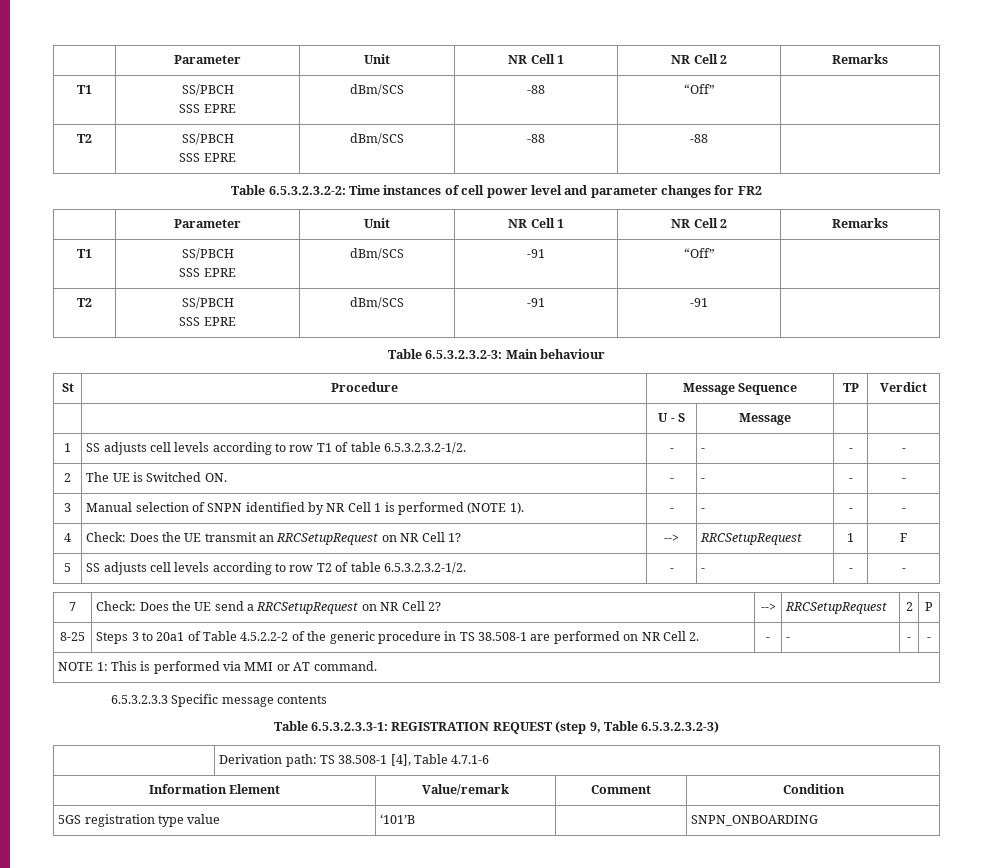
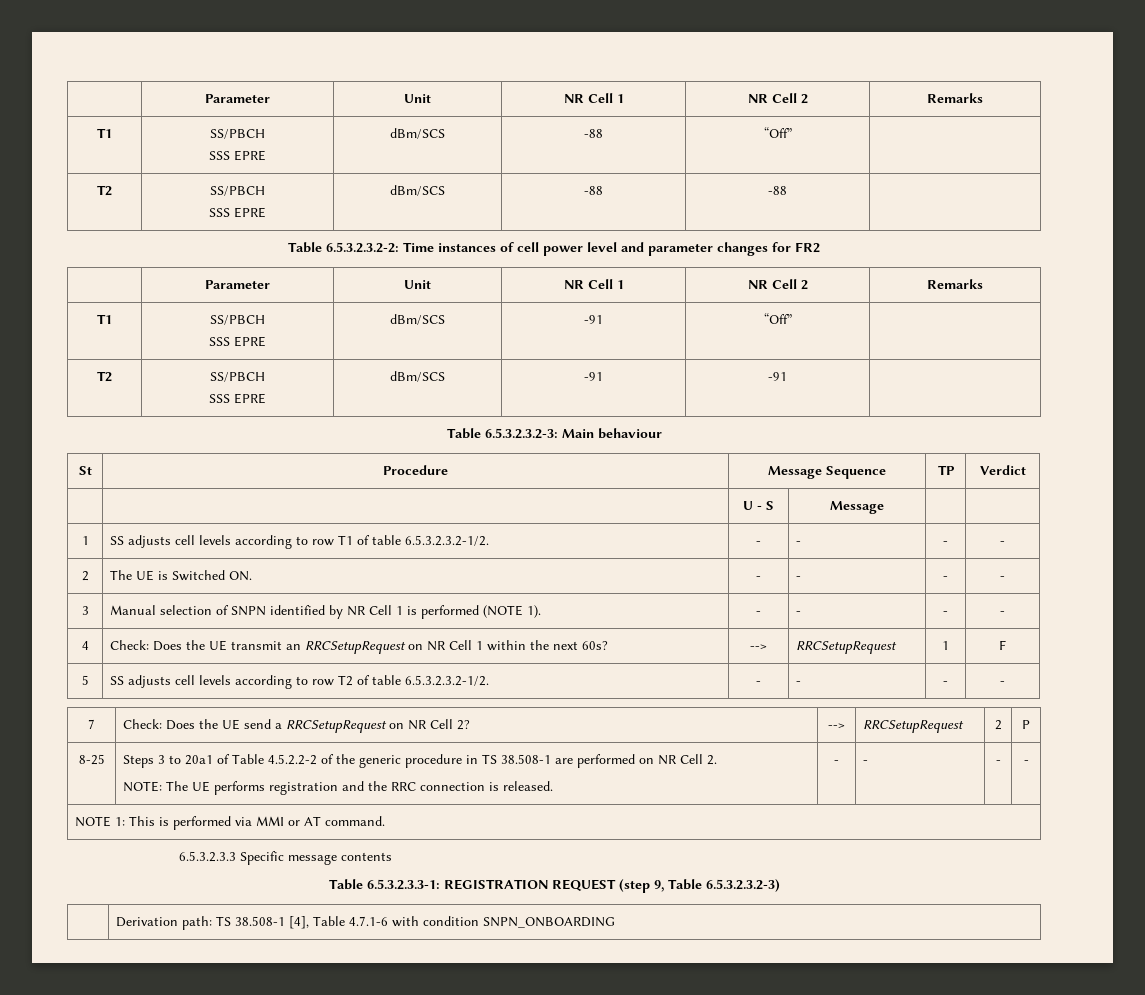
[447,533,461,542] 1? -> [476,640,609,651] 1 within the next 60s?
(700, 636) none -> [123,781,554,795] // NOTE: The UE performs registration and the RRC connection is released.
[148,784,281,794] [422,784,509,795] [591,785,651,794] [782,784,845,794] [58,814,221,827] [380,814,416,824] // Information Element | Value/remark | Comment | Condition // 5GS registration type value | ‘101’B | | -> [392,916,480,927] with condition

